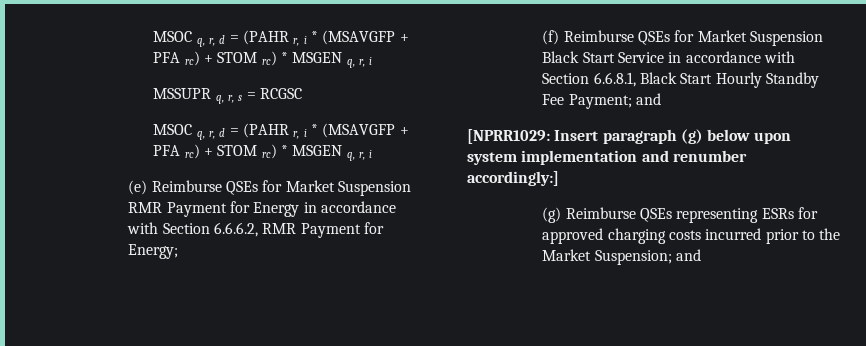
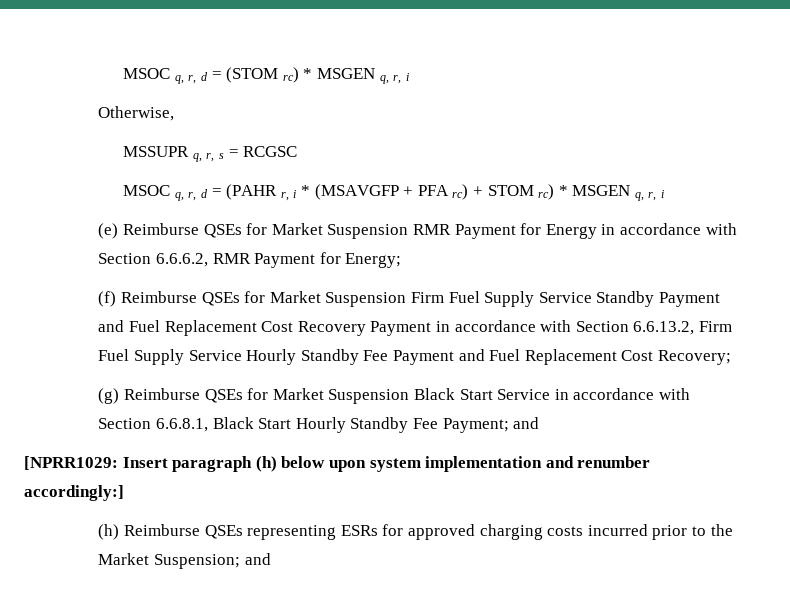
[153,30,409,47] [153,51,373,68] MSOC q, r, d = (PAHR r, i * (MSAVGFP + PFA rc) + STOM rc) * MSGEN q, r, i -> [123,67,409,84] [98,106,175,121] MSOC q, r, d = (STOM rc) * MSGEN q, r, i // Otherwise,
(823, 38) none -> [410,291,720,307] [98,320,732,336] [98,349,731,365] [98,388,410,404] Firm Fuel Supply Service Standby Payment and Fuel Replacement Cost Recovery Payment in accordance with Section 6.6.13.2, Firm Fuel Supply Service Hourly Standby Fee Payment and Fuel Replacement Cost Recovery; // (g) Reimburse QSEs for Market Suspension
[680,129,703,144] (g) -> [255,456,277,472] (h)
[542,207,562,223] (g) -> [98,524,120,540] (h)

